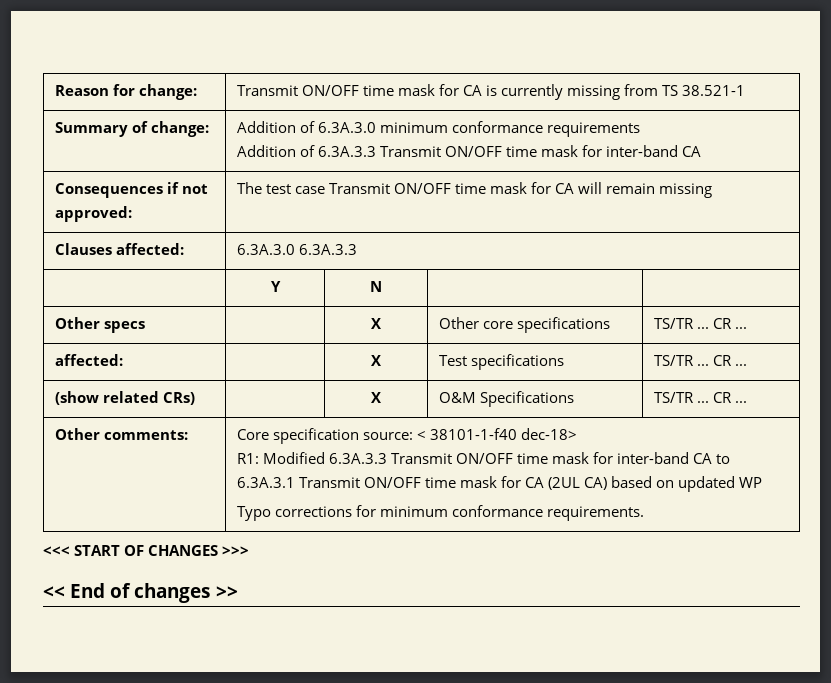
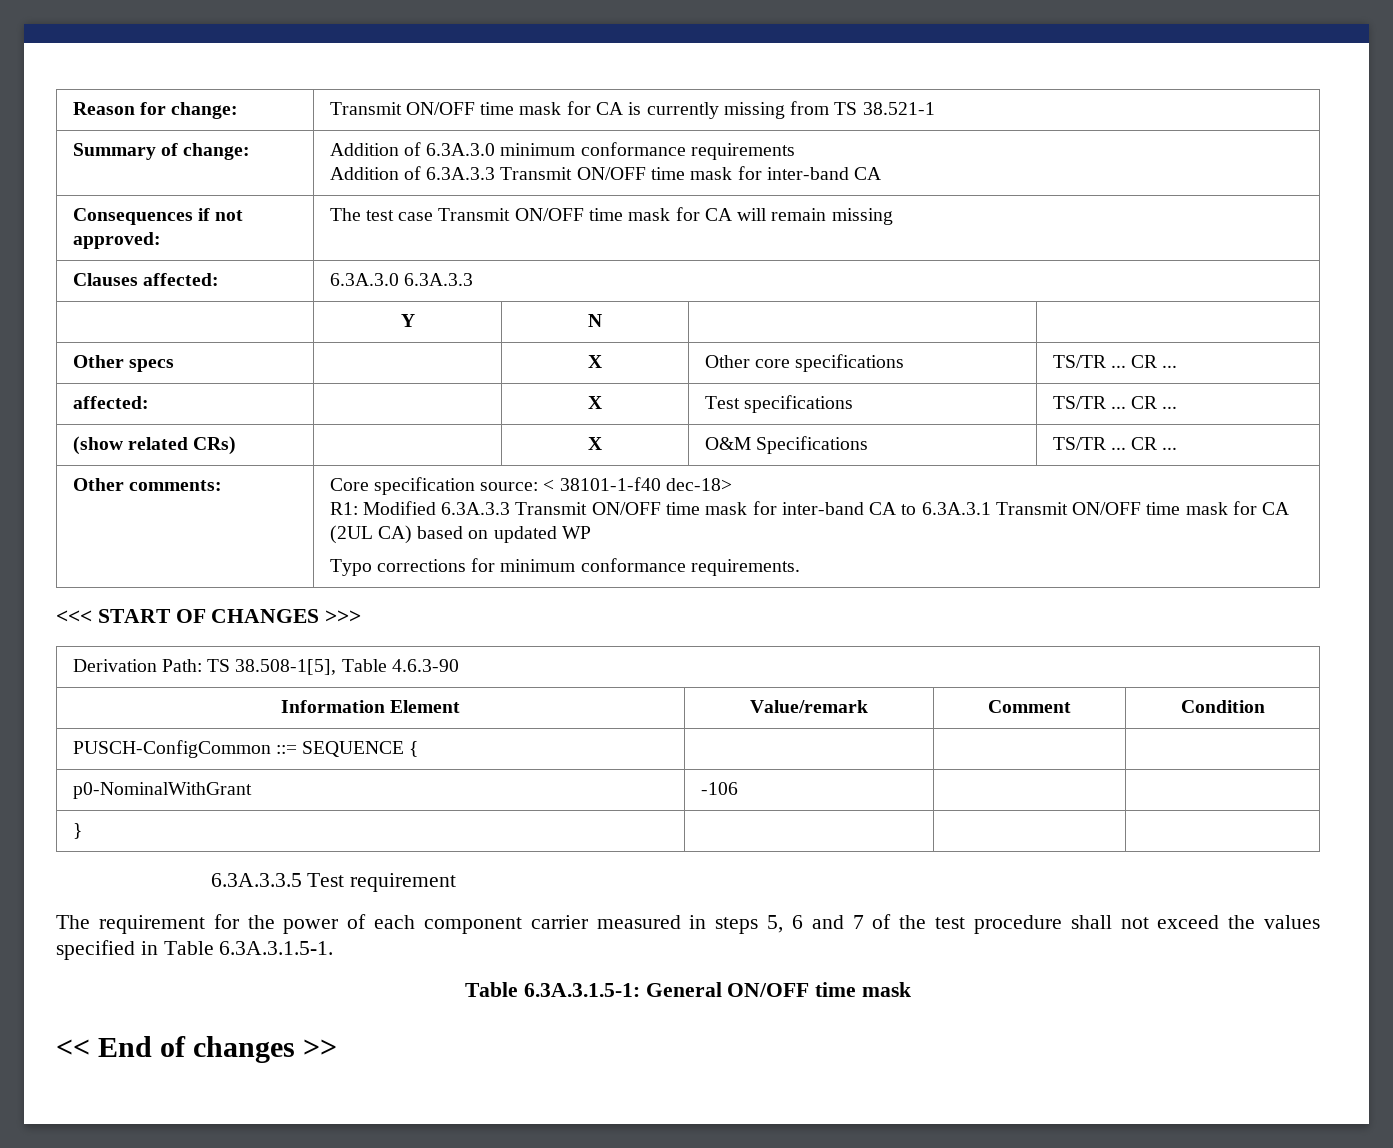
(250, 551) none -> [72,659,460,675] [280,700,461,713] [750,700,868,713] [988,700,1071,713] [1180,700,1265,713] [72,740,419,758] [72,782,252,799] [700,782,738,795] [72,823,82,839] [210,873,457,892] [56,914,1320,934] [56,940,334,960] [464,982,912,997] // Derivation Path: TS 38.508-1[5], Table 4.6.3-90 // Information Element | Value/remark | Comment | Condition // PUSCH-ConfigCommon ::= SEQUENCE { | | | // p0-NominalWithGrant | -106 | | // } | | | // 6.3A.3.3.5 Test requirement // The requirement for the power of each component carrier measured in steps 5, 6 and 7 of the test procedure shall not exceed the values specified in Table 6.3A.3.1.5-1. // Table 6.3A.3.1.5-1: General ON/OFF time mask

